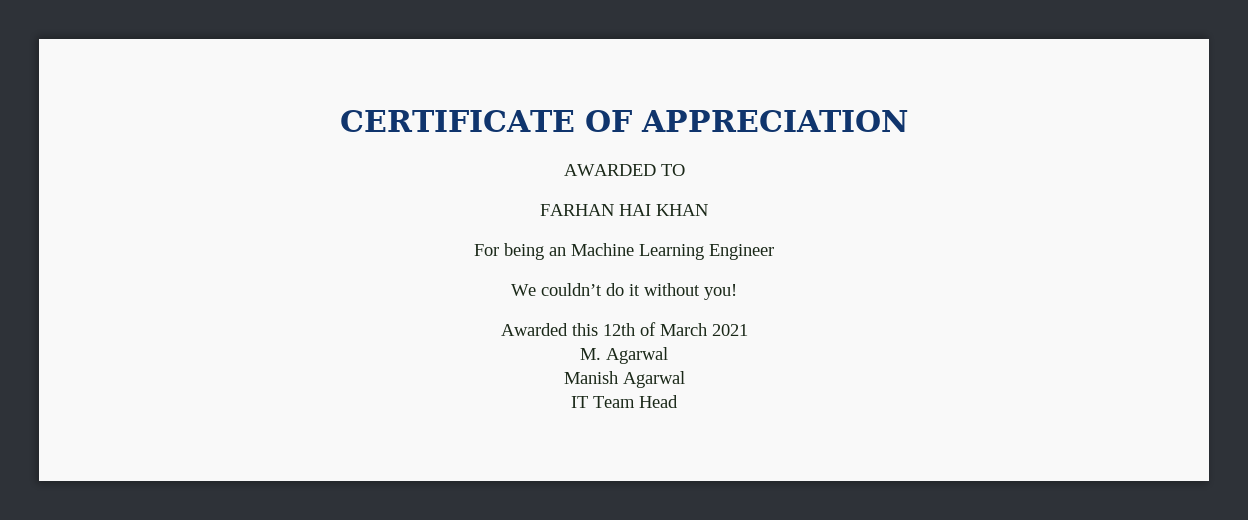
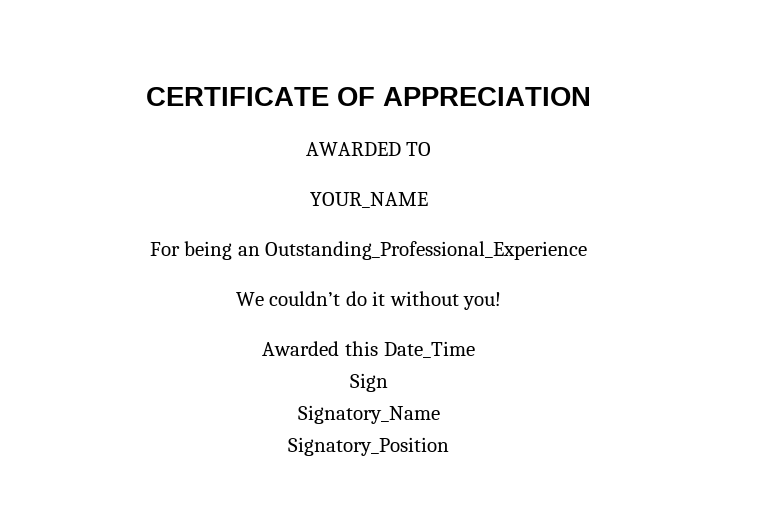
[540,204,708,216] FARHAN HAI KHAN -> [309,192,428,208] YOUR_NAME
[571,243,774,260] Machine Learning Engineer -> [265,241,588,260] Outstanding_Professional_Experience
[602,322,748,336] [580,347,668,364] [563,371,685,388] [571,395,678,408] 12th of March 2021 // M. Agarwal // Manish Agarwal // IT Team Head -> [383,341,475,358] [349,373,388,392] [297,405,440,424] [288,437,449,456] Date_Time // Sign // Signatory_Name // Signatory_Position

